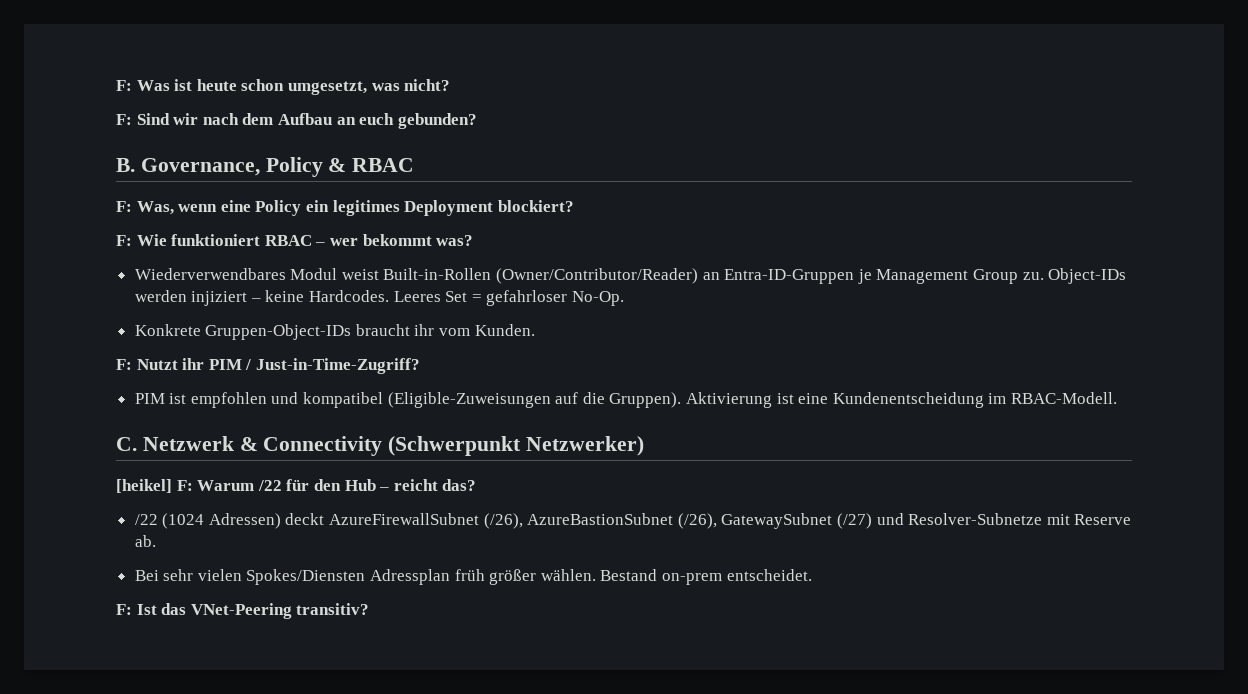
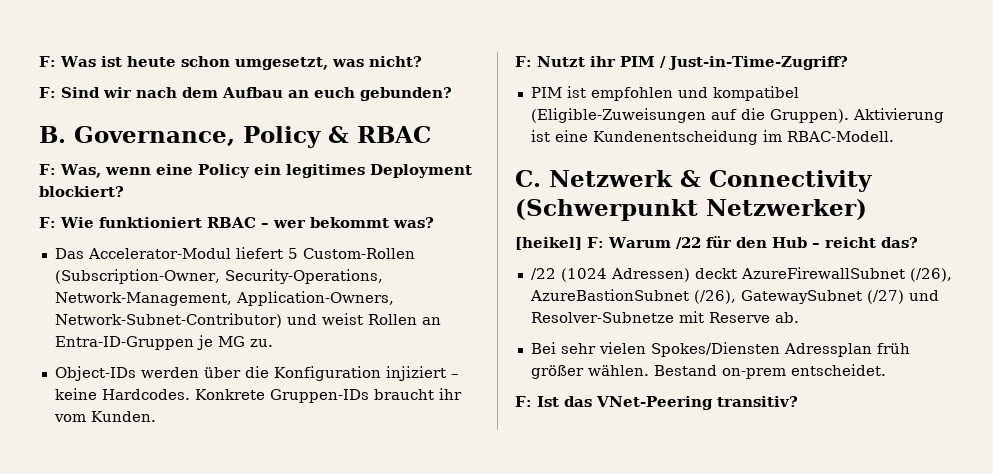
[134,268,699,284] Wiederverwendbares Modul weist Built-in-Rollen (Owner/Contributor/Reader) -> [54,247,415,259] [54,269,383,284] [54,291,394,306] [54,313,417,328] Das Accelerator-Modul liefert 5 Custom-Rollen (Subscription-Owner, Security-Operations, Network-Management, Application-Owners, Network-Subnet-Contributor) und weist Rollen
[876,269,1019,284] Management Group -> [217,336,245,347] MG
(1044, 276) none -> (273, 343) //
(187, 296) none -> [203,366,381,381] über die Konfiguration
[393,290,625,306] [134,324,352,340] Leeres Set = gefahrloser No-Op. // Konkrete Gruppen-Object-IDs -> [194,389,369,403] Konkrete Gruppen-IDs

